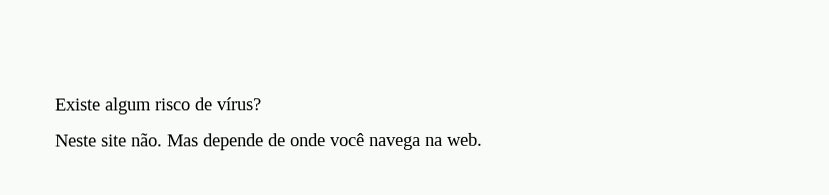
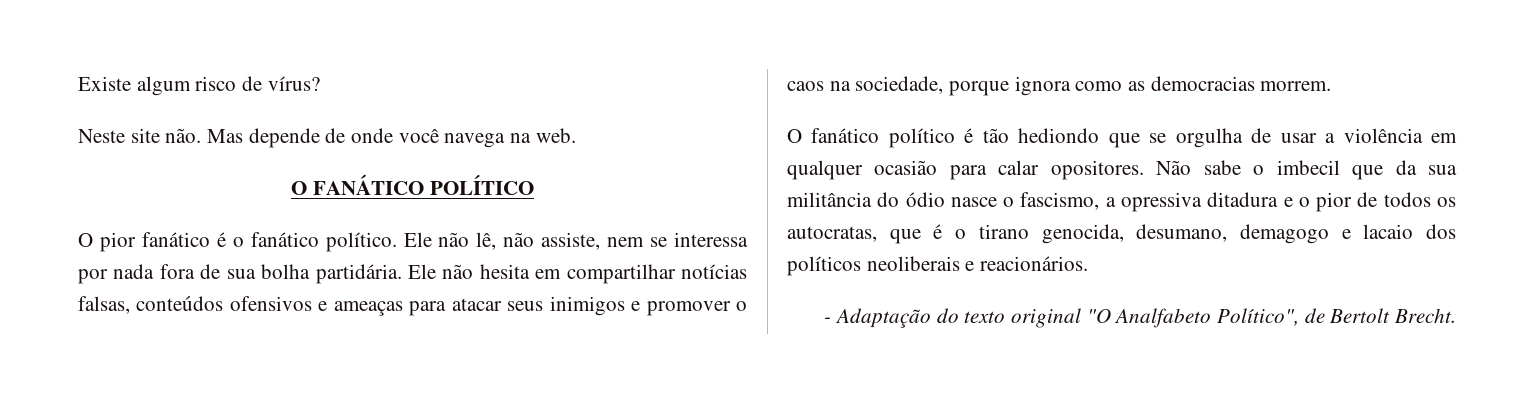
(483, 139) none -> [291,174,534,195] [78,232,749,252] [78,264,748,284] [78,296,748,316] [787,76,1332,96] [787,128,1457,148] [787,160,1457,180] [787,192,1457,212] [787,224,1456,244] [787,256,1089,276] [824,308,1456,328] // O FANÁTICO POLÍTICO // O pior fanático é o fanático político. Ele não lê, não assiste, nem se interessa por nada fora de sua bolha partidária. Ele não hesita em compartilhar notícias falsas, conteúdos ofensivos e ameaças para atacar seus inimigos e promover o caos na sociedade, porque ignora como as democracias morrem. // O fanático político é tão hediondo que se orgulha de usar a violência em qualquer ocasião para calar opositores. Não sabe o imbecil que da sua militância do ódio nasce o fascismo, a opressiva ditadura e o pior de todos os autocratas, que é o tirano genocida, desumano, demagogo e lacaio dos políticos neoliberais e reacionários. // - Adaptação do texto original "O Analfabeto Político", de Bertolt Brecht.

